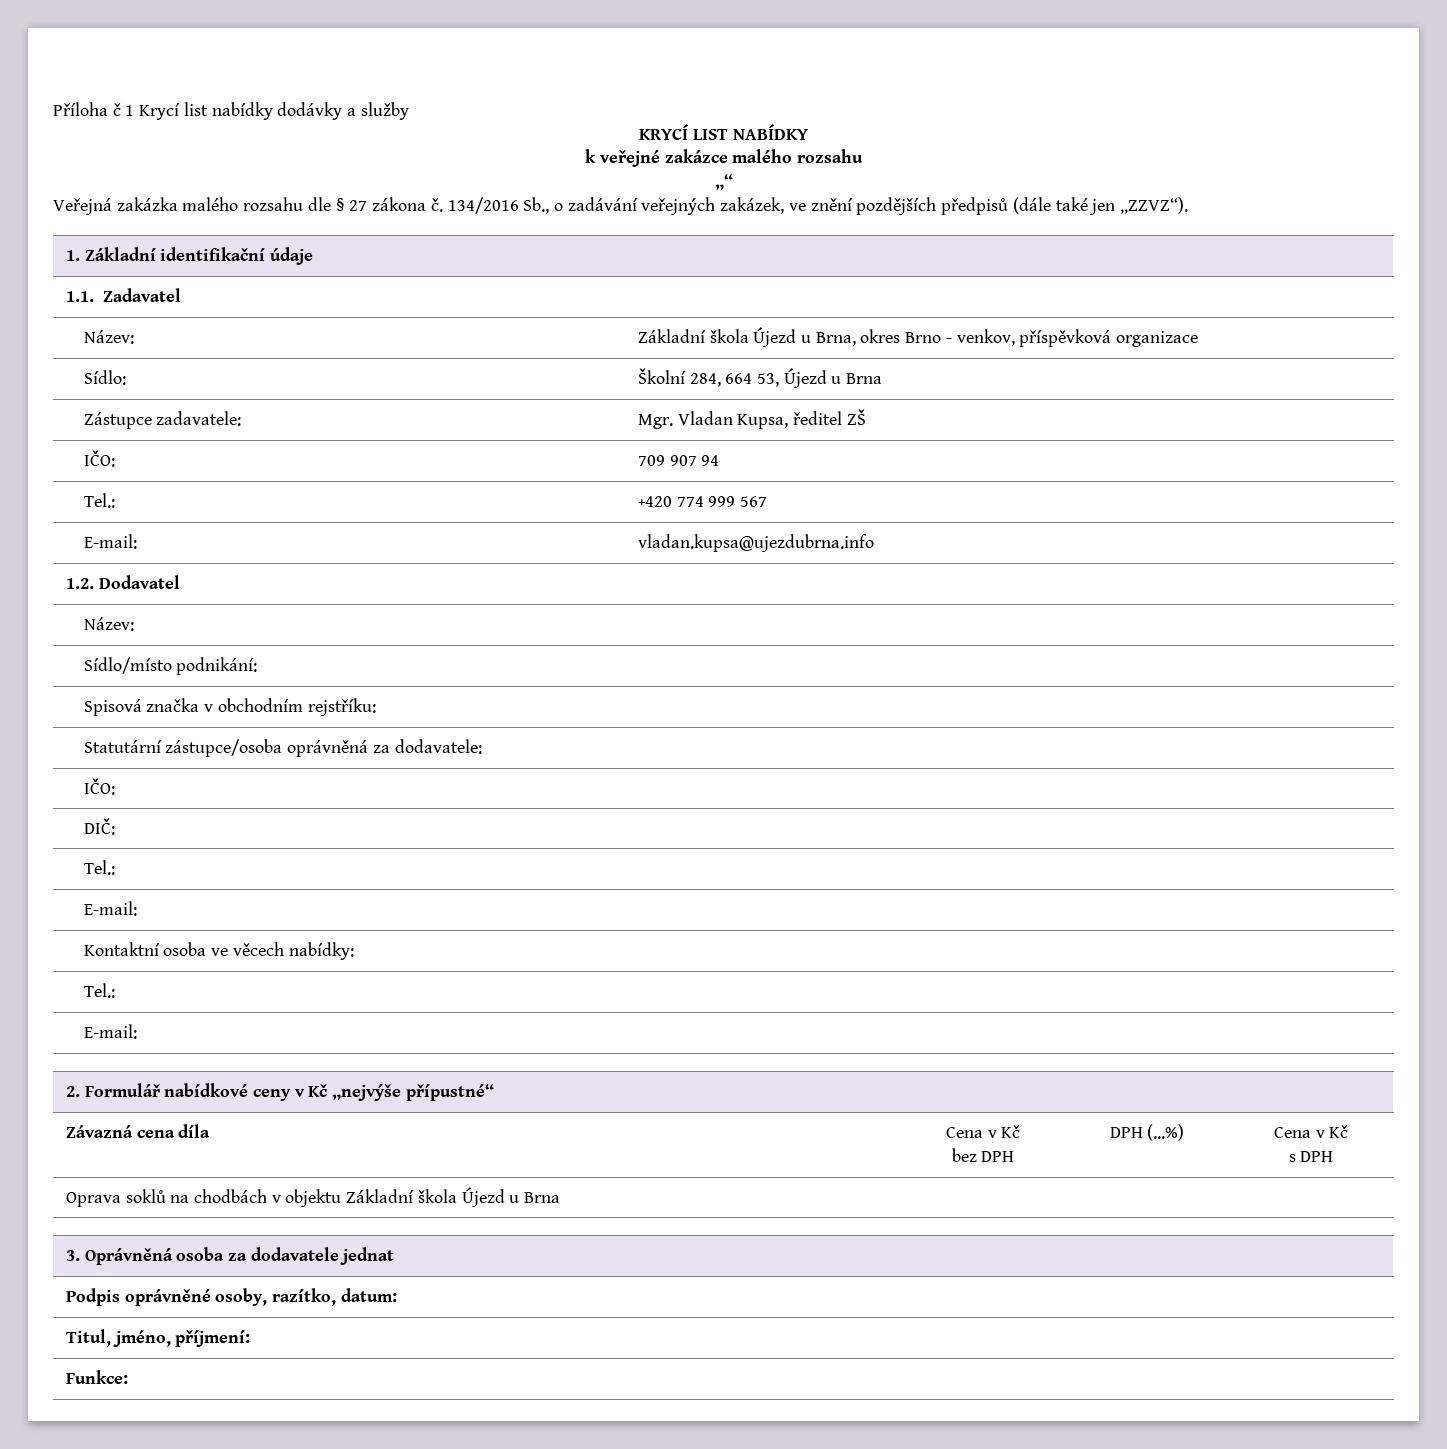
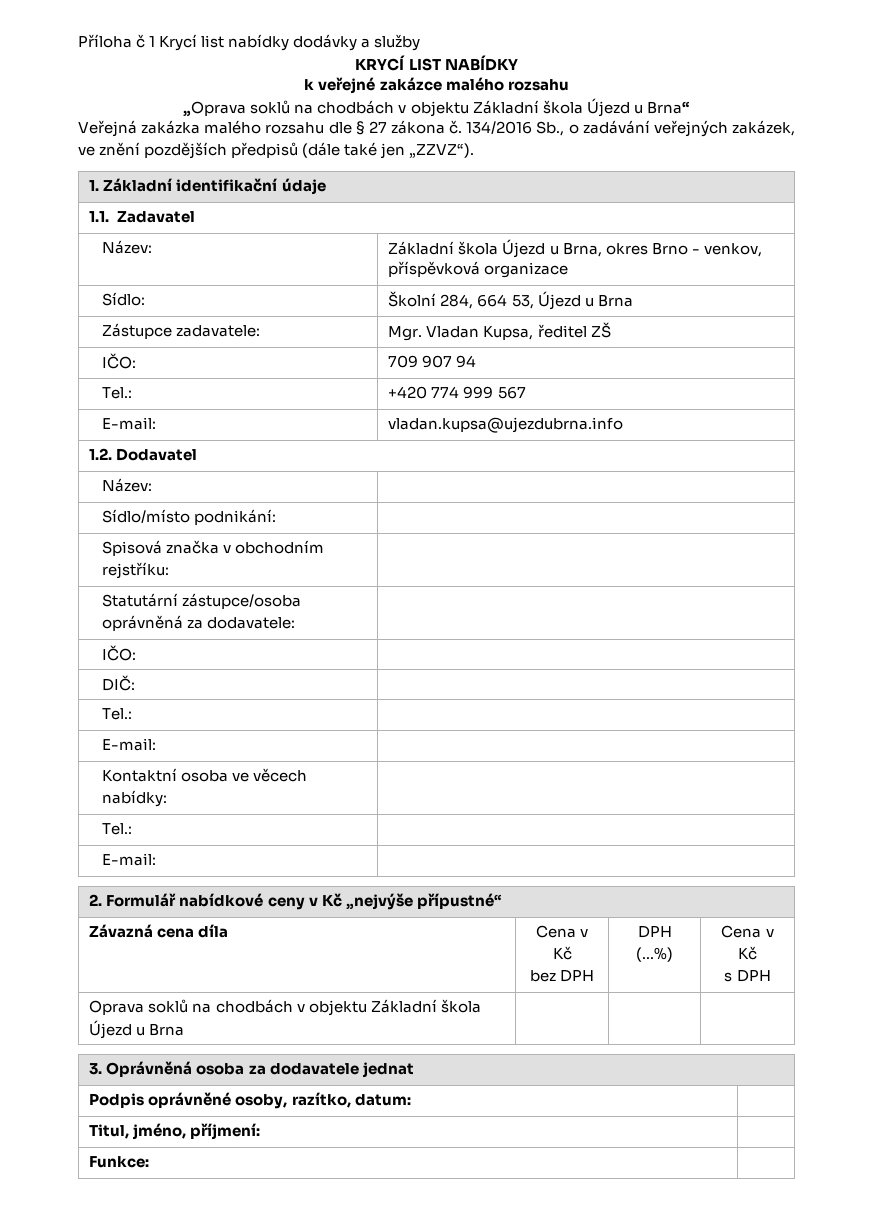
[714,174,733,190] „“ -> [183,98,690,117] „Oprava soklů na chodbách v objektu Základní škola Újezd u Brna“

